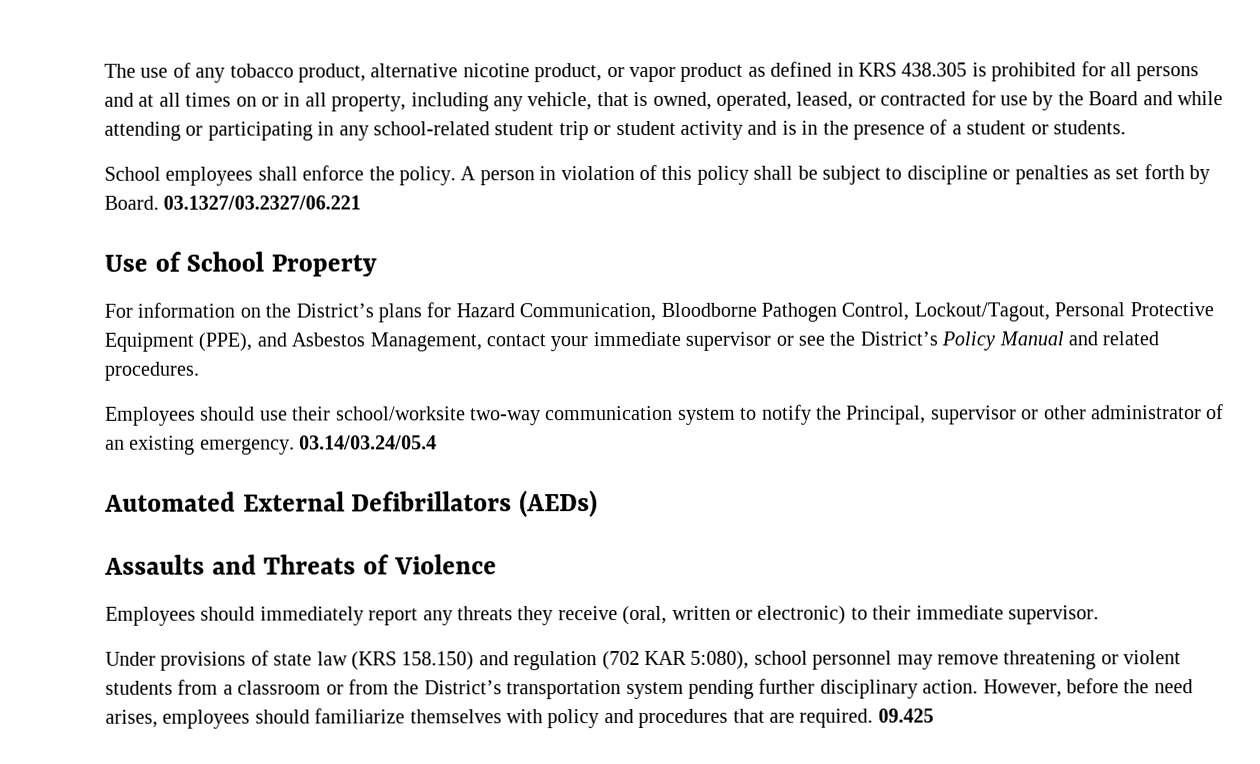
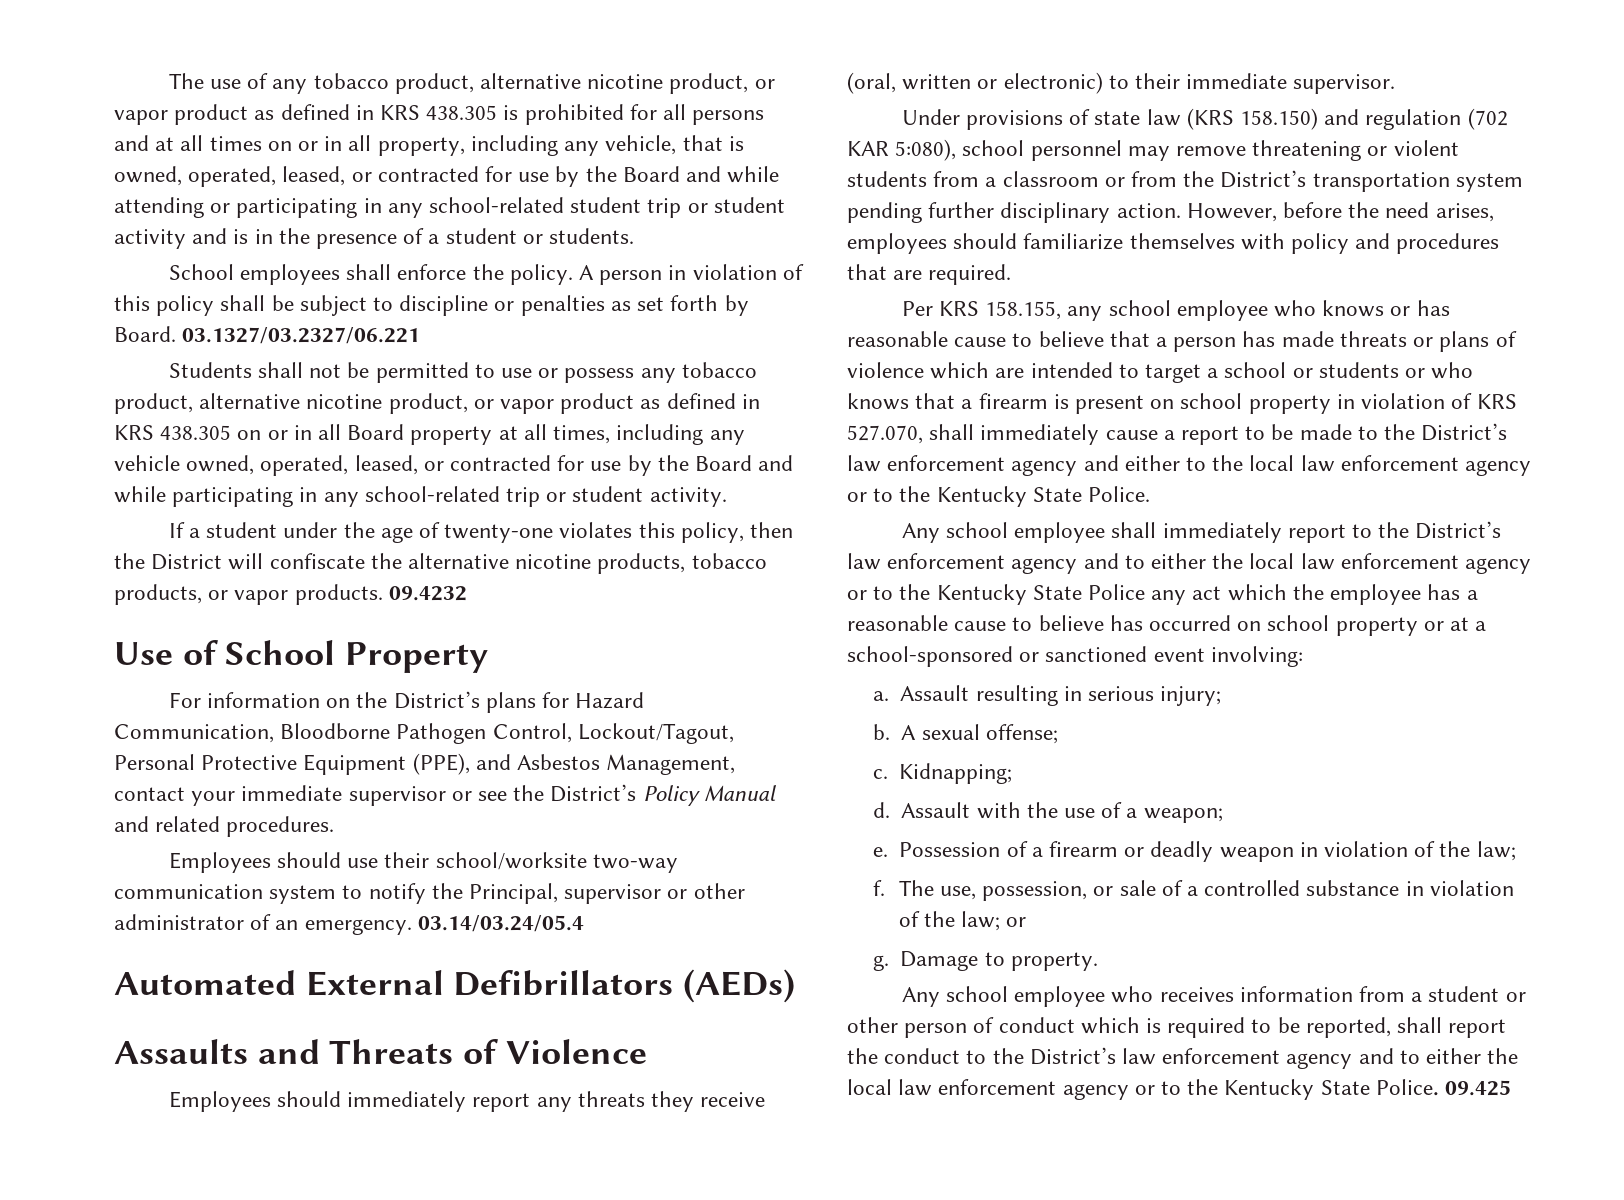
(362, 202) none -> [168,362,757,383] [114,393,760,414] [114,424,745,445] [114,455,794,476] [114,486,727,507] [168,522,794,543] [114,553,767,574] [114,584,467,605] // Students shall not be permitted to use or possess any tobacco product, alternative nicotine product, or vapor product as defined in KRS 438.305 on or in all Board property at all times, including any vehicle owned, operated, leased, or contracted for use by the Board and while participating in any school-related trip or student activity. // If a student under the age of twenty-one violates this policy, then the District will confiscate the alternative nicotine products, tobacco products, or vapor products. 09.4232
[129,435,196,455] existing -> (299, 925) none
(874, 718) none -> [901,300,1450,321] [847,331,1517,352] [847,362,1474,383] [847,393,1517,414] [847,423,1508,445] [847,455,1532,476] [847,486,1151,507] [901,521,1502,543] [847,553,1532,574] [847,584,1478,605] [847,615,1487,636] [847,646,1303,667] [872,685,1222,706] [872,724,1058,744] [872,763,1013,784] [872,802,1223,823] [872,841,1516,862] [872,880,1514,901] [898,911,1027,931] [872,951,1098,971] [901,986,1526,1007] [847,1017,1507,1038] [847,1047,1519,1069] [847,1079,1439,1100] // Per KRS 158.155, any school employee who knows or has reasonable cause to believe that a person has made threats or plans of violence which are intended to target a school or students or who knows that a firearm is present on school property in violation of KRS 527.070, shall immediately cause a report to be made to the District’s law enforcement agency and either to the local law enforcement agency or to the Kentucky State Police. // Any school employee shall immediately report to the District’s law enforcement agency and to either the local law enforcement agency or to the Kentucky State Police any act which the employee has a reasonable cause to believe has occurred on school property or at a school-sponsored or sanctioned event involving: // a. Assault resulting in serious injury; // b. A sexual offense; // c. Kidnapping; // d. Assault with the use of a weapon; // e. Possession of a firearm or deadly weapon in violation of the law; // f. The use, possession, or sale of a controlled substance in violation of the law; or // g. Damage to property. // Any school employee who receives information from a student or other person of conduct which is required to be reported, shall report the conduct to the District’s law enforcement agency and to either the local law enforcement agency or to the Kentucky State Police.

